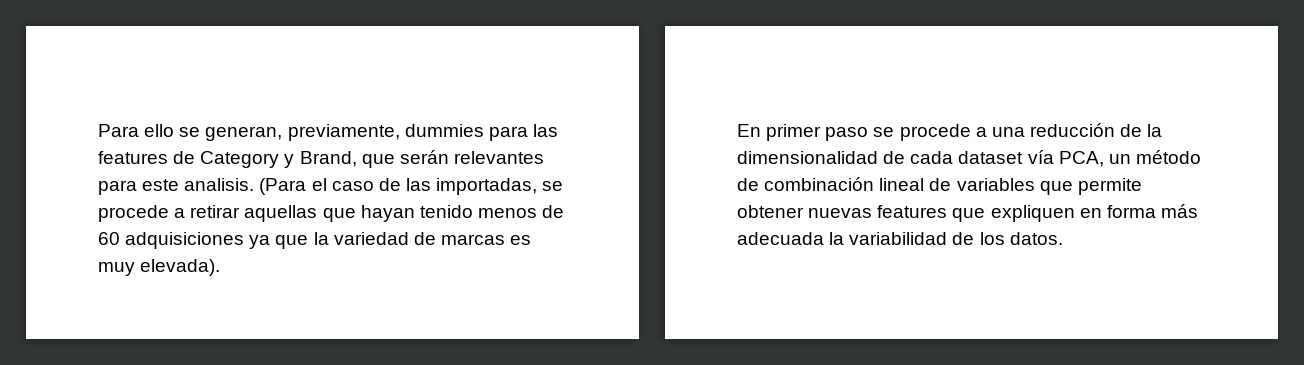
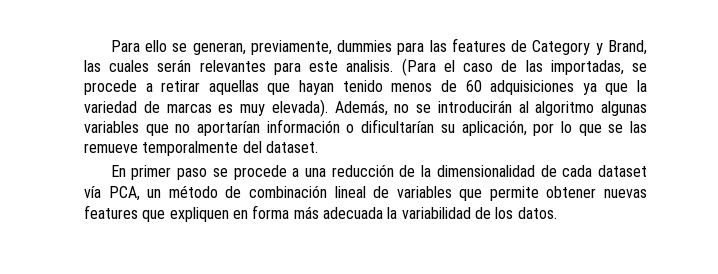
[361,154,395,168] que -> [84,60,150,72] las cuales
(221, 267) none -> [334,100,647,116] [84,119,647,136] [84,141,318,156] Además, no se introducirán al algoritmo algunas variables que no aportarían información o dificultarían su aplicación, por lo que se las remueve temporalmente del dataset.

